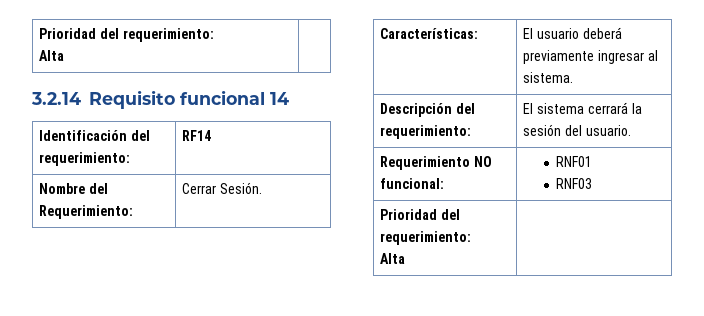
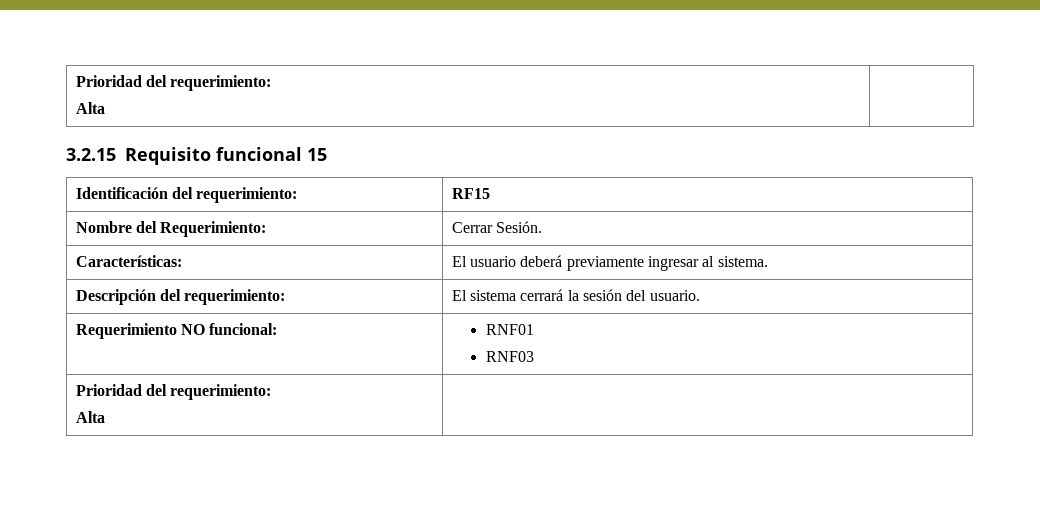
[31,92,81,105] 3.2.14 -> [66,148,116,161] 3.2.15
[269,92,289,105] 14 -> [306,148,327,161] 15
[182,130,212,141] RF14 -> [451,188,490,199] RF15

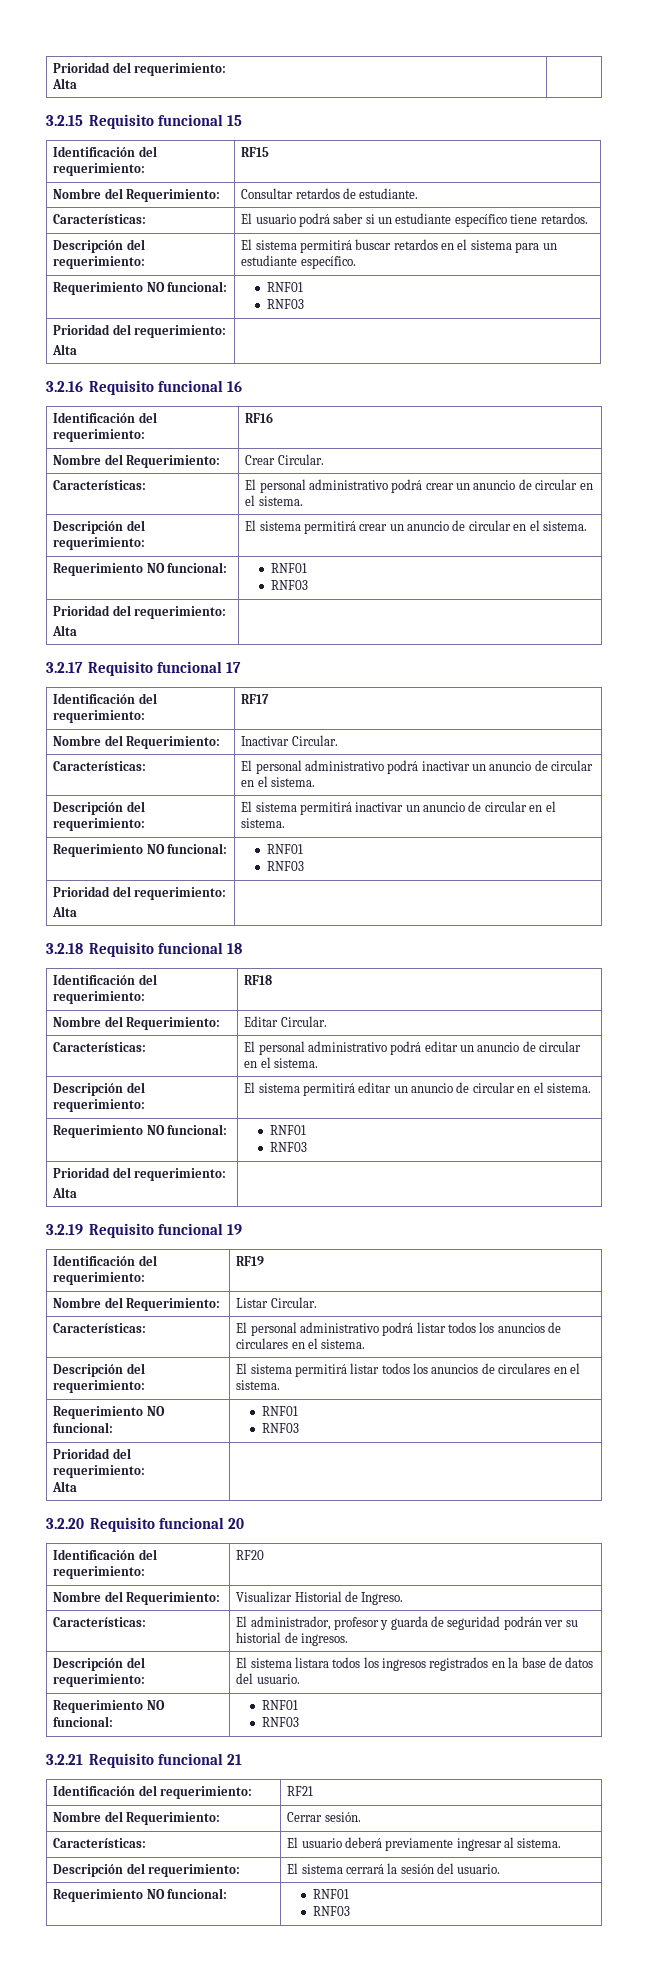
(490, 193) none -> [53,188,220,202] [241,188,419,199] [53,214,147,224] [241,213,588,227] [53,239,145,253] [53,256,146,269] [241,239,557,253] [241,255,356,269] [53,281,227,295] [266,282,303,292] [266,299,304,309] [53,324,226,338] [52,344,78,355] [46,380,243,395] [53,412,157,423] [53,429,146,442] [245,412,274,423] [53,454,220,468] [245,454,324,465] [53,480,147,490] [245,479,593,493] [245,495,303,506] [53,520,145,534] [53,537,146,550] [245,520,587,534] [53,562,227,576] [270,563,307,573] [270,580,308,590] [53,605,226,619] [52,625,78,636] [46,661,242,676] [53,693,157,704] [53,710,146,723] [241,694,270,704] [53,735,220,749] [241,735,338,746] [53,761,147,771] [241,760,594,774] [241,776,315,787] [53,801,145,815] [53,818,146,831] [241,801,556,815] [241,818,286,828] [53,843,227,857] [266,844,303,854] [266,861,304,871] [53,886,226,900] [52,906,78,917] [46,942,243,957] [53,974,157,985] [53,991,146,1004] [244,975,273,985] [53,1016,220,1030] [244,1016,327,1027] [53,1042,147,1052] [244,1041,582,1055] [244,1057,318,1068] [53,1082,145,1096] [53,1099,146,1112] [244,1082,591,1096] [53,1124,227,1138] [269,1125,306,1135] [269,1142,307,1152] [53,1167,226,1181] [52,1187,78,1198] [46,1223,243,1238] [53,1255,157,1266] [53,1272,146,1285] [236,1256,265,1266] [53,1297,220,1311] [236,1297,317,1308] [53,1323,147,1333] [236,1322,562,1336] [236,1338,366,1349] [53,1363,145,1377] [53,1380,146,1393] [236,1363,580,1377] [236,1380,281,1390] [53,1406,165,1419] [53,1422,114,1433] [261,1406,298,1416] [261,1423,299,1433] [53,1448,131,1459] [53,1465,146,1478] [52,1481,78,1492] [46,1517,245,1532] [53,1549,157,1560] [53,1566,146,1579] [236,1550,265,1560] [53,1591,220,1605] [236,1591,404,1605] [53,1617,147,1627] [236,1616,578,1630] [236,1632,348,1646] [53,1657,145,1671] [53,1674,146,1687] [236,1657,594,1671] [236,1673,300,1684] [53,1700,165,1713] [53,1716,114,1727] [261,1700,298,1710] [261,1717,299,1727] [46,1753,243,1768] [53,1785,252,1799] [287,1786,314,1796] // Nombre del Requerimiento: | Consultar retardos de estudiante. // Características: | El usuario podrá saber si un estudiante específico tiene retardos. // Descripción del requerimiento: | El sistema permitirá buscar retardos en el sistema para un estudiante específico. // Requerimiento NO funcional: | RNF01 // RNF03 // Prioridad del requerimiento: // Alta | // 3.2.16 Requisito funcional 16 // Identificación del requerimiento: | RF16 // Nombre del Requerimiento: | Crear Circular. // Características: | El personal administrativo podrá crear un anuncio de circular en el sistema. // Descripción del requerimiento: | El sistema permitirá crear un anuncio de circular en el sistema. // Requerimiento NO funcional: | RNF01 // RNF03 // Prioridad del requerimiento: // Alta | // 3.2.17 Requisito funcional 17 // Identificación del requerimiento: | RF17 // Nombre del Requerimiento: | Inactivar Circular. // Características: | El personal administrativo podrá inactivar un anuncio de circular en el sistema. // Descripción del requerimiento: | El sistema permitirá inactivar un anuncio de circular en el sistema. // Requerimiento NO funcional: | RNF01 // RNF03 // Prioridad del requerimiento: // Alta | // 3.2.18 Requisito funcional 18 // Identificación del requerimiento: | RF18 // Nombre del Requerimiento: | Editar Circular. // Características: | El personal administrativo podrá editar un anuncio de circular en el sistema. // Descripción del requerimiento: | El sistema permitirá editar un anuncio de circular en el sistema. // Requerimiento NO funcional: | RNF01 // RNF03 // Prioridad del requerimiento: // Alta | // 3.2.19 Requisito funcional 19 // Identificación del requerimiento: | RF19 // Nombre del Requerimiento: | Listar Circular. // Características: | El personal administrativo podrá listar todos los anuncios de circulares en el sistema. // Descripción del requerimiento: | El sistema permitirá listar todos los anuncios de circulares en el sistema. // Requerimiento NO funcional: | RNF01 // RNF03 // Prioridad del requerimiento: // Alta | // 3.2.20 Requisito funcional 20 // Identificación del requerimiento: | RF20 // Nombre del Requerimiento: | Visualizar Historial de Ingreso. // Características: | El administrador, profesor y guarda de seguridad podrán ver su historial de ingresos. // Descripción del requerimiento: | El sistema listara todos los ingresos registrados en la base de datos del usuario. // Requerimiento NO funcional: | RNF01 // RNF03 // 3.2.21 Requisito funcional 21 // Identificación del requerimiento: | RF21
[496,221,543,233] Sesión. -> [324,1812,361,1822] sesión.
[75,384,272,400] [75,411,105,423] // Prioridad del requerimiento: // Alta | -> (350, 1911) none

